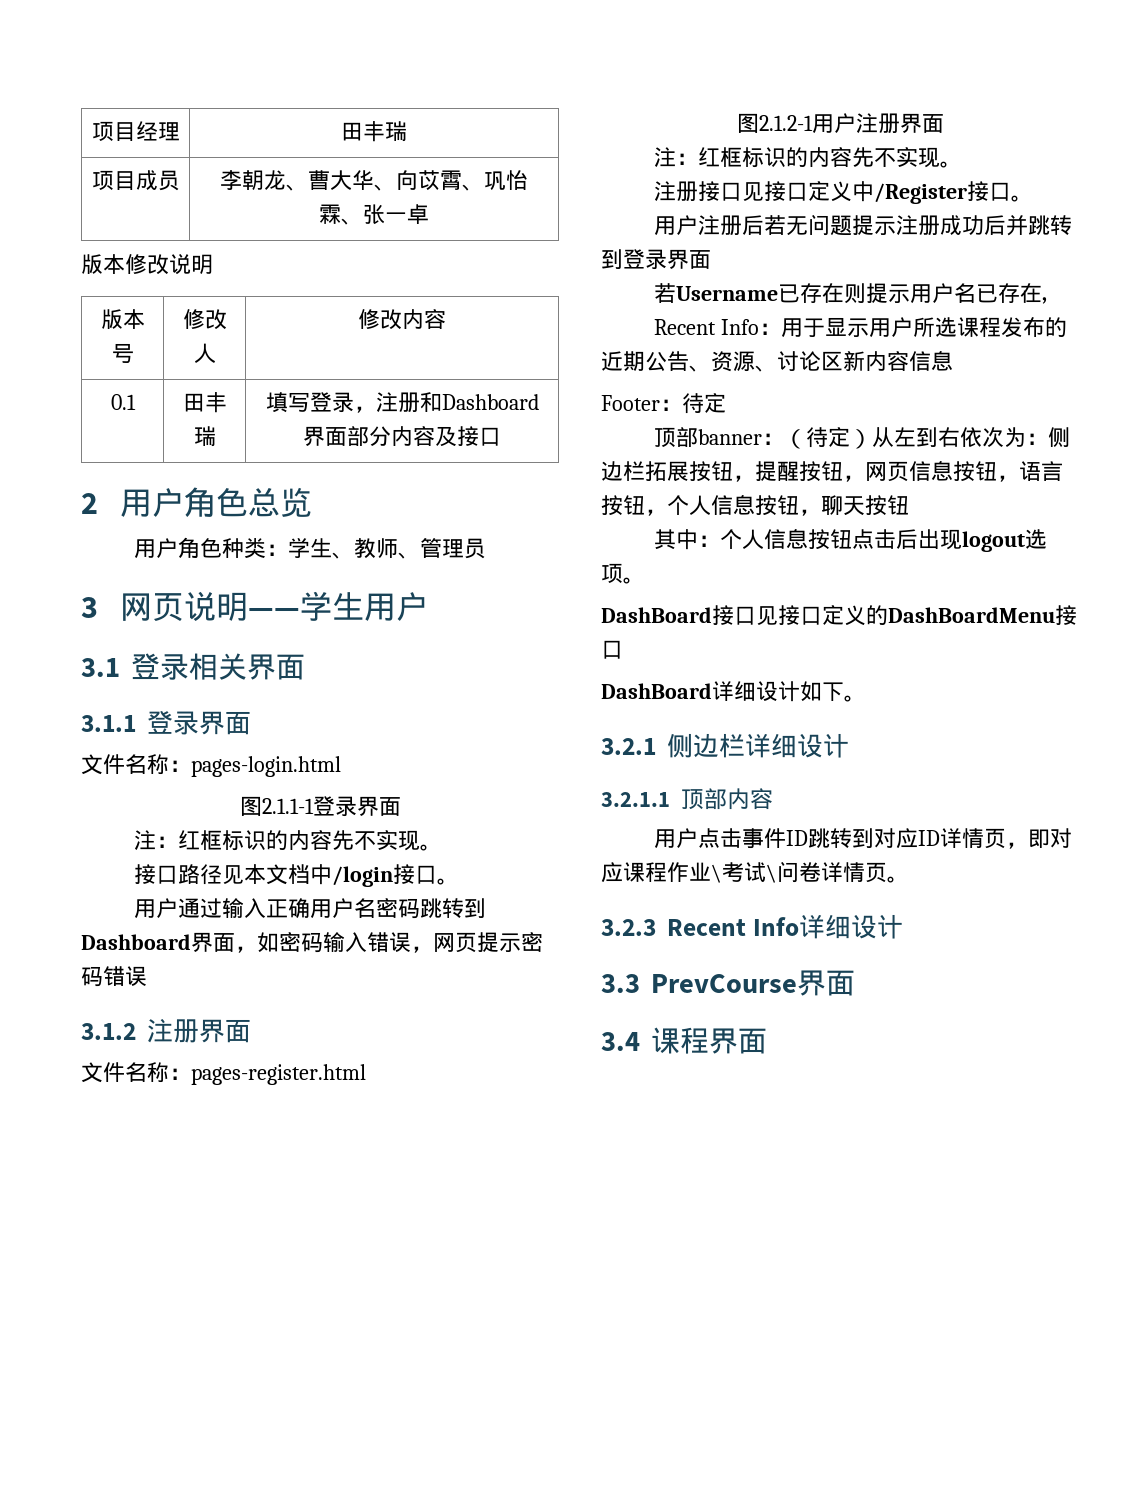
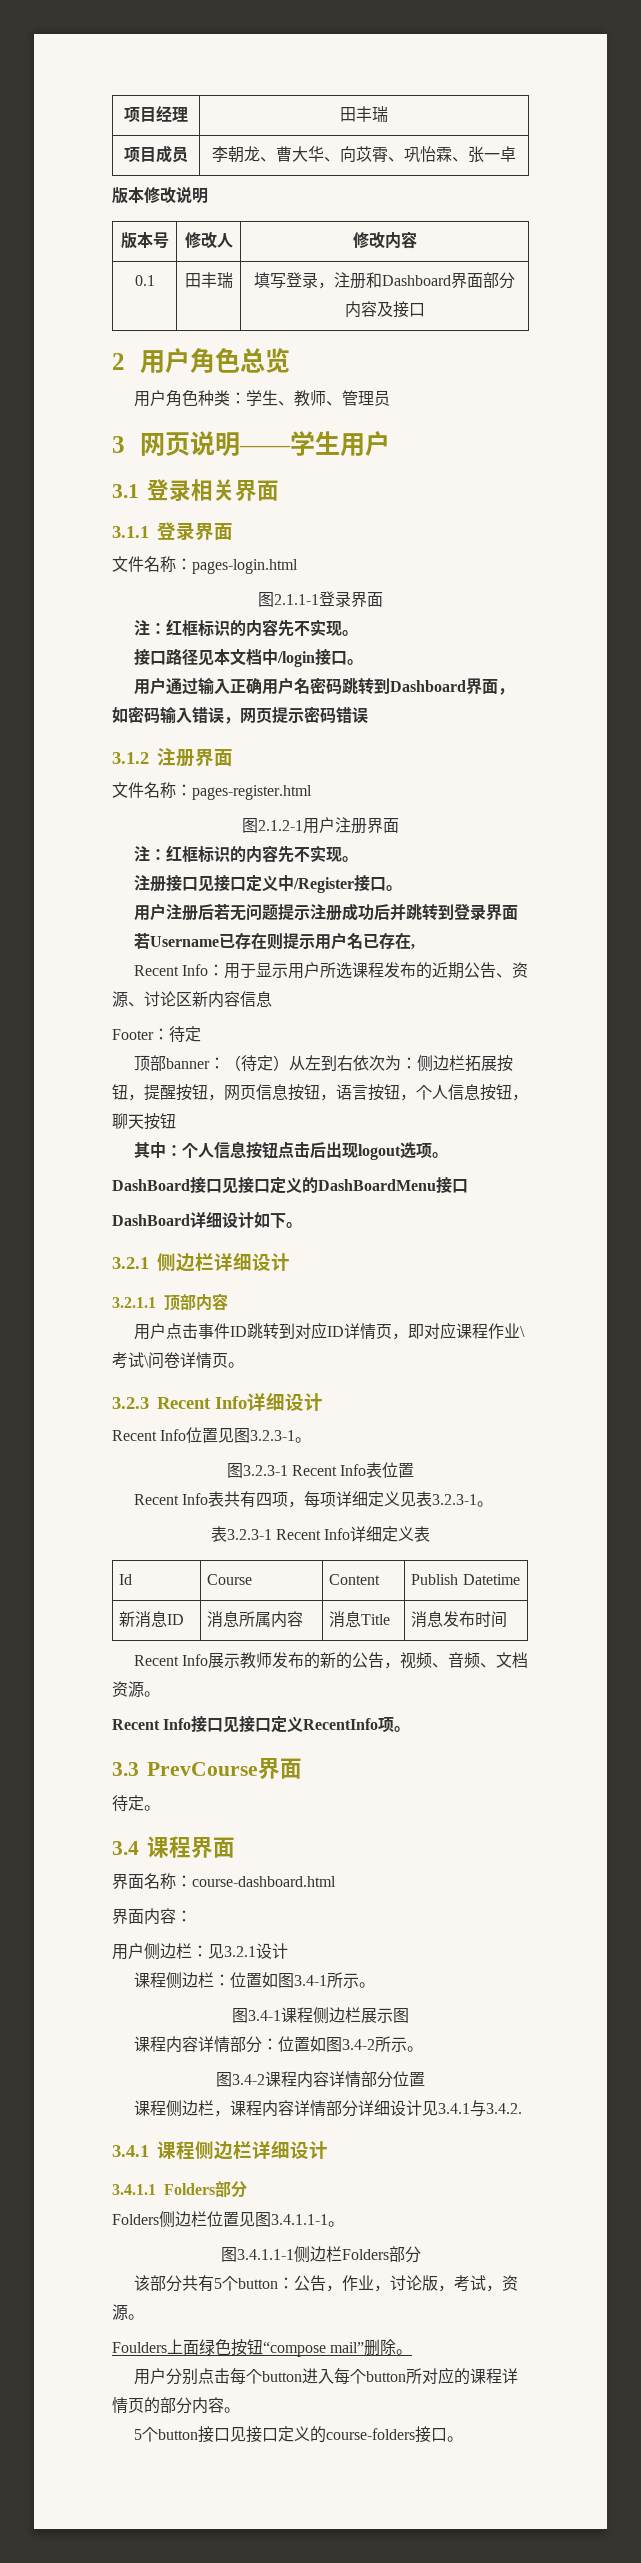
(903, 926) none -> [112,1427,312,1443] [226,1462,415,1478] [133,1491,494,1508] [210,1526,431,1542] [119,1574,133,1585] [207,1574,253,1585] [329,1574,381,1585] [411,1574,520,1585] [119,1611,185,1628] [207,1611,304,1628] [329,1611,391,1628] [411,1611,508,1628] [133,1652,529,1669] [112,1681,160,1698] [112,1716,411,1733] // Recent Info位置见图3.2.3-1。 // 图3.2.3-1 Recent Info表位置 // Recent Info表共有四项，每项详细定义见表3.2.3-1。 // 表3.2.3-1 Recent Info详细定义表 // Id | Course | Content | Publish Datetime // 新消息ID | 消息所属内容 | 消息Title | 消息发布时间 // Recent Info展示教师发布的新的公告，视频、音频、文档资源。 // Recent Info接口见接口定义RecentInfo项。
(855, 983) none -> [112,1795,160,1812] // 待定。
(767, 1041) none -> [112,1873,336,1889] [112,1908,192,1925] [112,1943,288,1960] [133,1972,375,1989] [232,2007,409,2024] [133,2036,423,2053] [216,2071,425,2088] [133,2100,522,2117] [112,2141,328,2160] [112,2181,247,2198] [112,2211,344,2228] [220,2246,421,2263] [133,2275,518,2292] [112,2304,144,2321] [112,2339,413,2357] [133,2367,518,2385] [112,2397,240,2414] [133,2426,463,2443] // 界面名称：course-dashboard.html // 界面内容： // 用户侧边栏：见3.2.1设计 // 课程侧边栏：位置如图3.4-1所示。 // 图3.4-1课程侧边栏展示图 // 课程内容详情部分：位置如图3.4-2所示。 // 图3.4-2课程内容详情部分位置 // 课程侧边栏，课程内容详情部分详细设计见3.4.1与3.4.2. // 3.4.1课程侧边栏详细设计 // 3.4.1.1 Folders部分 // Folders侧边栏位置见图3.4.1.1-1。 // 图3.4.1.1-1侧边栏Folders部分 // 该部分共有5个button：公告，作业，讨论版，考试，资源。 // Foulders上面绿色按钮“compose mail”删除。 // 用户分别点击每个button进入每个button所对应的课程详情页的部分内容。 // 5个button接口见接口定义的course-folders接口。

